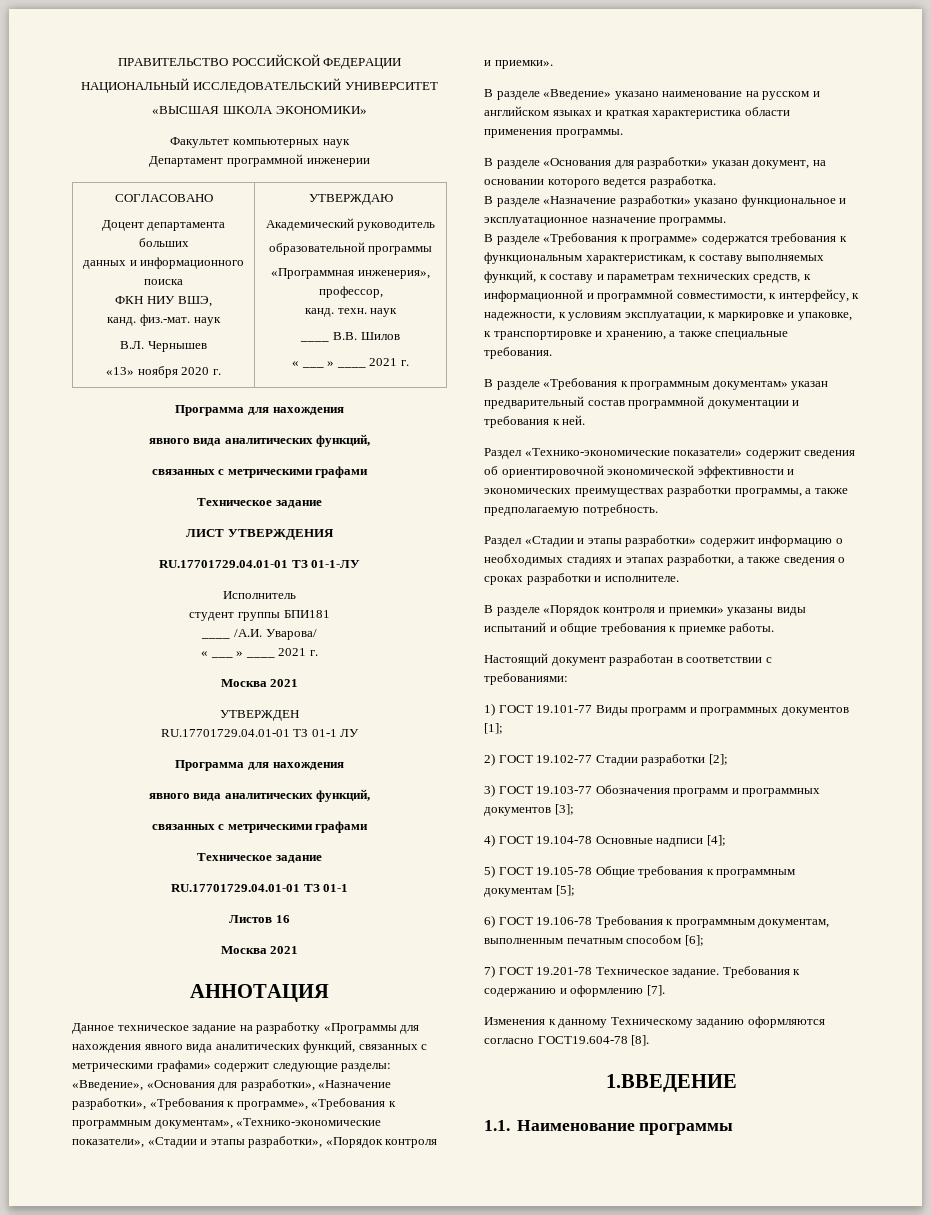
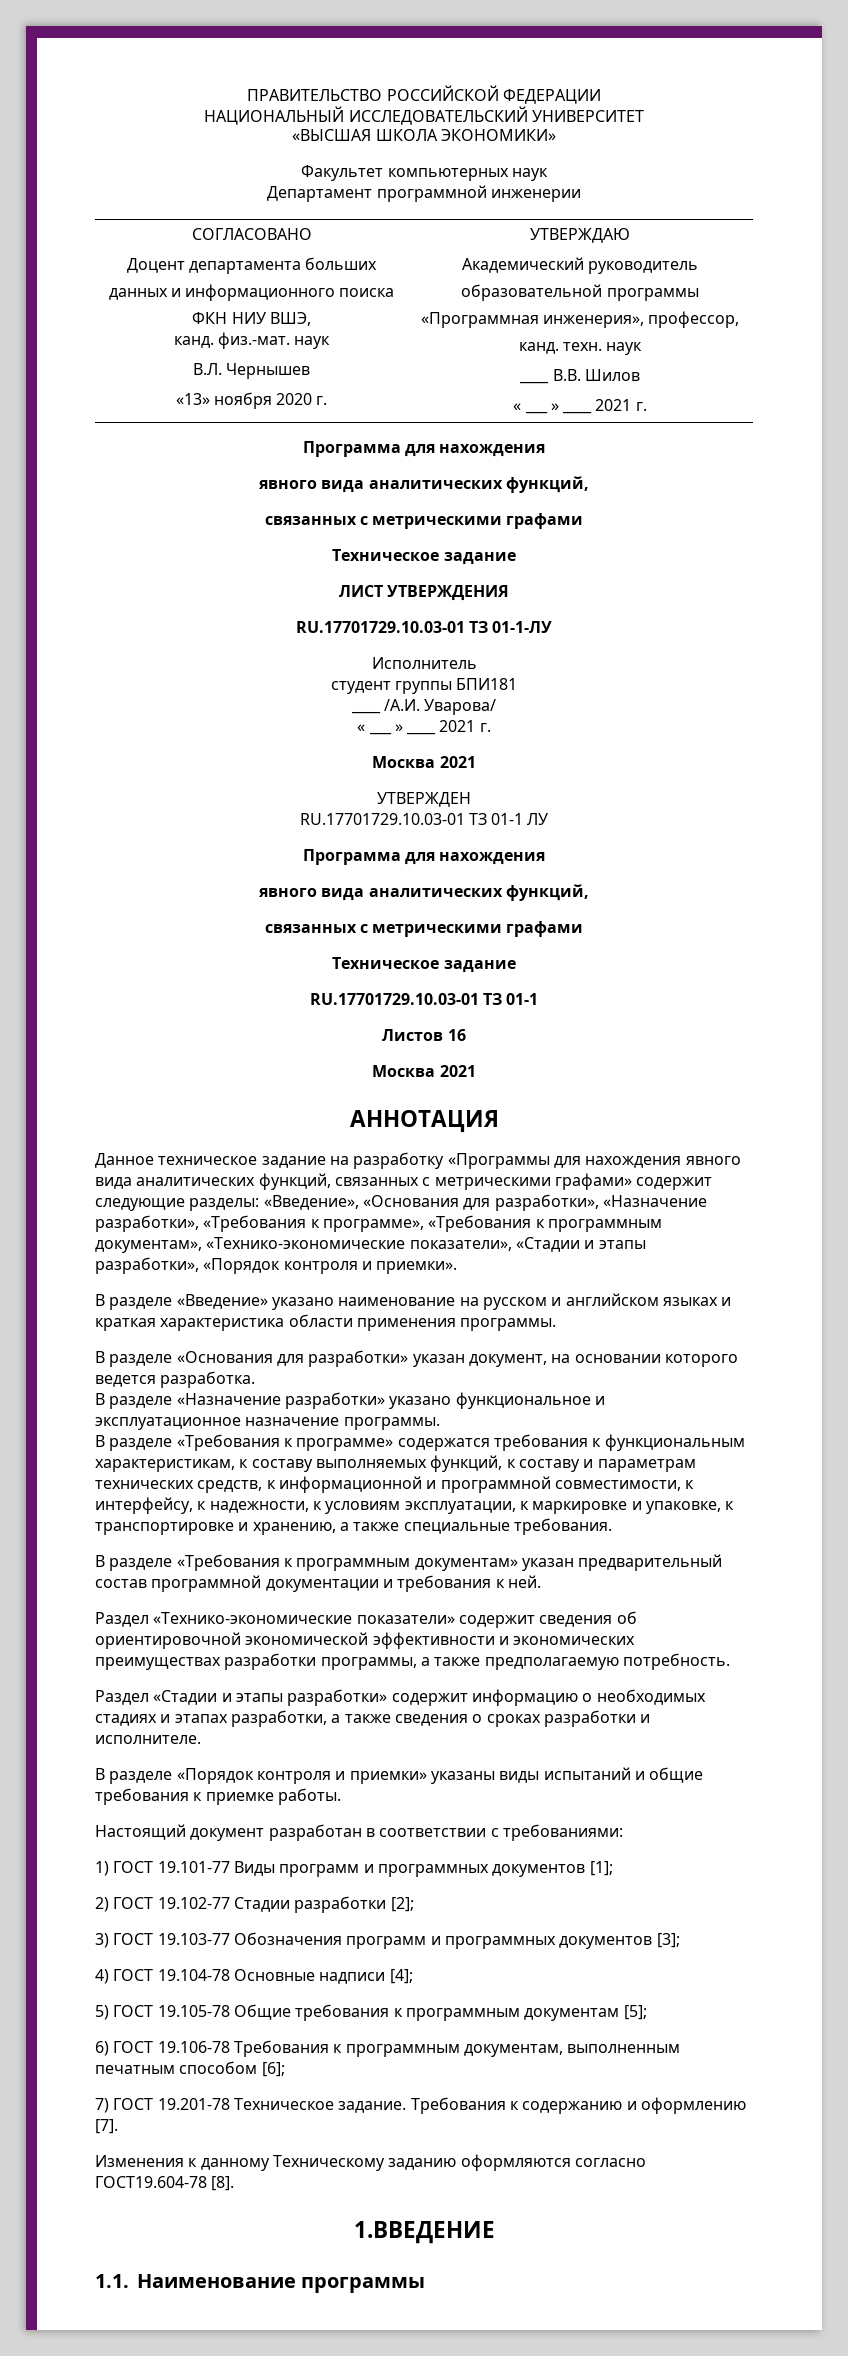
[158,560,288,568] RU.17701729.04.01-01 -> [295,621,465,633] RU.17701729.10.03-01
[160,729,290,737] RU.17701729.04.01-01 -> [299,813,465,825] RU.17701729.10.03-01
[170,884,300,892] RU.17701729.04.01-01 -> [309,993,479,1005] RU.17701729.10.03-01

